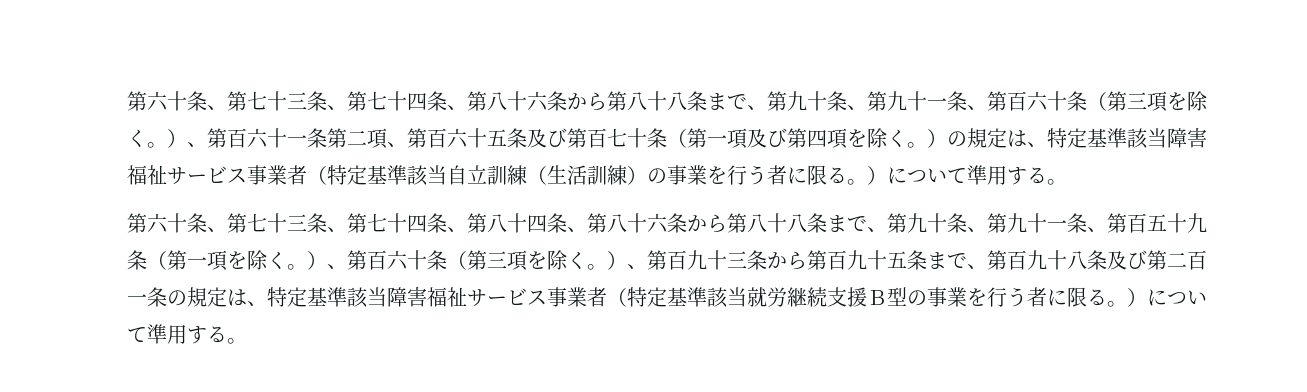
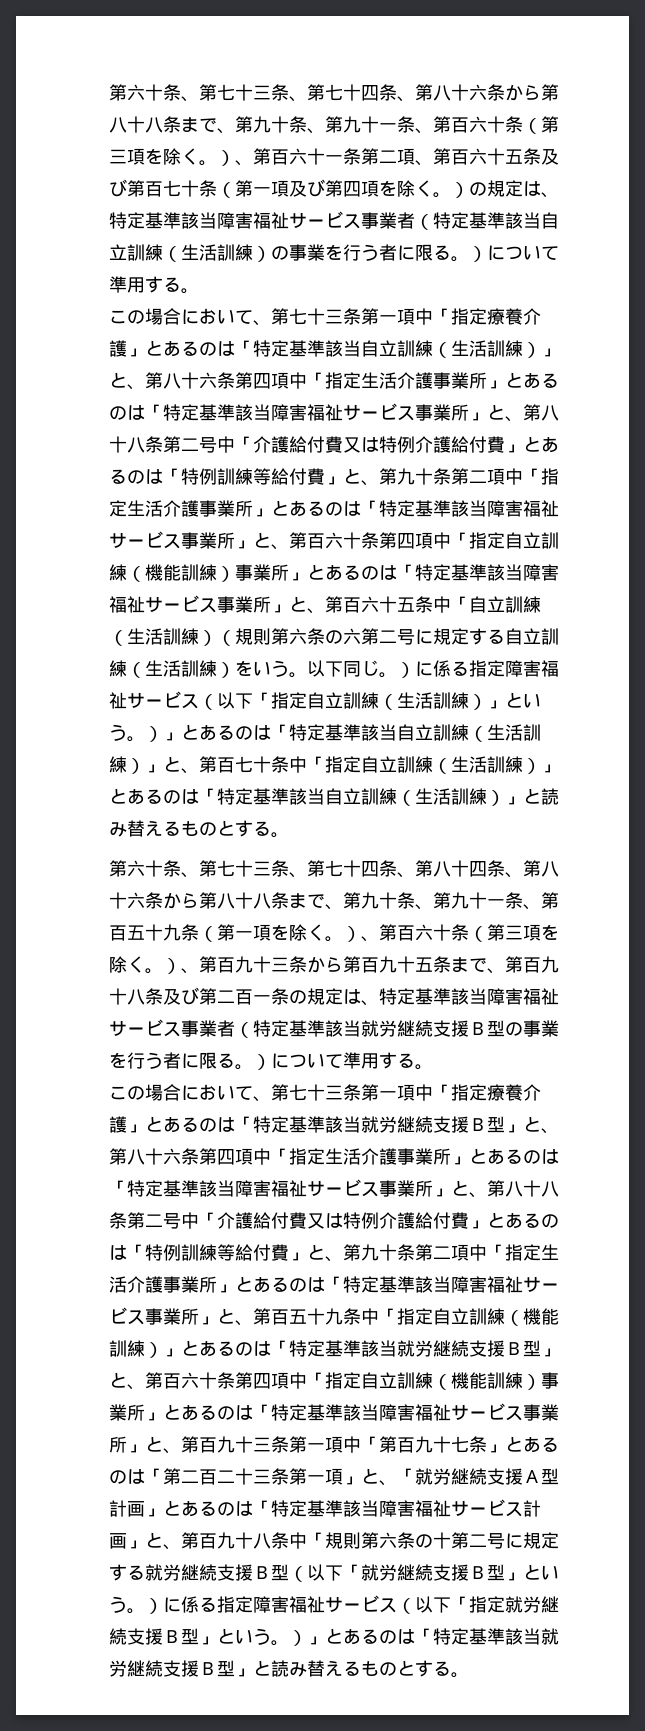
(1067, 182) none -> [108,308,541,326] [108,340,559,358] [108,372,559,390] [108,403,559,422] [108,436,559,453] [108,468,559,486] [108,500,559,517] [108,531,559,550] [108,564,559,582] [108,595,541,614] [108,628,559,646] [108,660,559,678] [108,691,541,710] [108,724,541,742] [108,756,559,774] [108,788,559,806] [108,820,289,838] // この場合において、第七十三条第一項中「指定療養介護」とあるのは「特定基準該当自立訓練（生活訓練）」と、第八十六条第四項中「指定生活介護事業所」とあるのは「特定基準該当障害福祉サービス事業所」と、第八十八条第二号中「介護給付費又は特例介護給付費」とあるのは「特例訓練等給付費」と、第九十条第二項中「指定生活介護事業所」とあるのは「特定基準該当障害福祉サービス事業所」と、第百六十条第四項中「指定自立訓練（機能訓練）事業所」とあるのは「特定基準該当障害福祉サービス事業所」と、第百六十五条中「自立訓練（生活訓練）（規則第六条の六第二号に規定する自立訓練（生活訓練）をいう。以下同じ。）に係る指定障害福祉サービス（以下「指定自立訓練（生活訓練）」という。）」とあるのは「特定基準該当自立訓練（生活訓練）」と、第百七十条中「指定自立訓練（生活訓練）」とあるのは「特定基準該当自立訓練（生活訓練）」と読み替えるものとする。
(247, 341) none -> [108,1084,541,1102] [108,1116,559,1134] [108,1148,559,1165] [108,1179,559,1198] [108,1212,559,1229] [108,1244,559,1262] [108,1276,559,1293] [108,1307,559,1326] [108,1340,559,1358] [108,1372,559,1390] [108,1403,559,1421] [108,1436,559,1454] [108,1468,559,1486] [108,1499,541,1517] [108,1532,559,1550] [108,1564,559,1582] [108,1595,559,1614] [108,1628,559,1646] [108,1660,469,1678] // この場合において、第七十三条第一項中「指定療養介護」とあるのは「特定基準該当就労継続支援Ｂ型」と、第八十六条第四項中「指定生活介護事業所」とあるのは「特定基準該当障害福祉サービス事業所」と、第八十八条第二号中「介護給付費又は特例介護給付費」とあるのは「特例訓練等給付費」と、第九十条第二項中「指定生活介護事業所」とあるのは「特定基準該当障害福祉サービス事業所」と、第百五十九条中「指定自立訓練（機能訓練）」とあるのは「特定基準該当就労継続支援Ｂ型」と、第百六十条第四項中「指定自立訓練（機能訓練）事業所」とあるのは「特定基準該当障害福祉サービス事業所」と、第百九十三条第一項中「第百九十七条」とあるのは「第二百二十三条第一項」と、「就労継続支援Ａ型計画」とあるのは「特定基準該当障害福祉サービス計画」と、第百九十八条中「規則第六条の十第二号に規定する就労継続支援Ｂ型（以下「就労継続支援Ｂ型」という。）に係る指定障害福祉サービス（以下「指定就労継続支援Ｂ型」という。）」とあるのは「特定基準該当就労継続支援Ｂ型」と読み替えるものとする。

